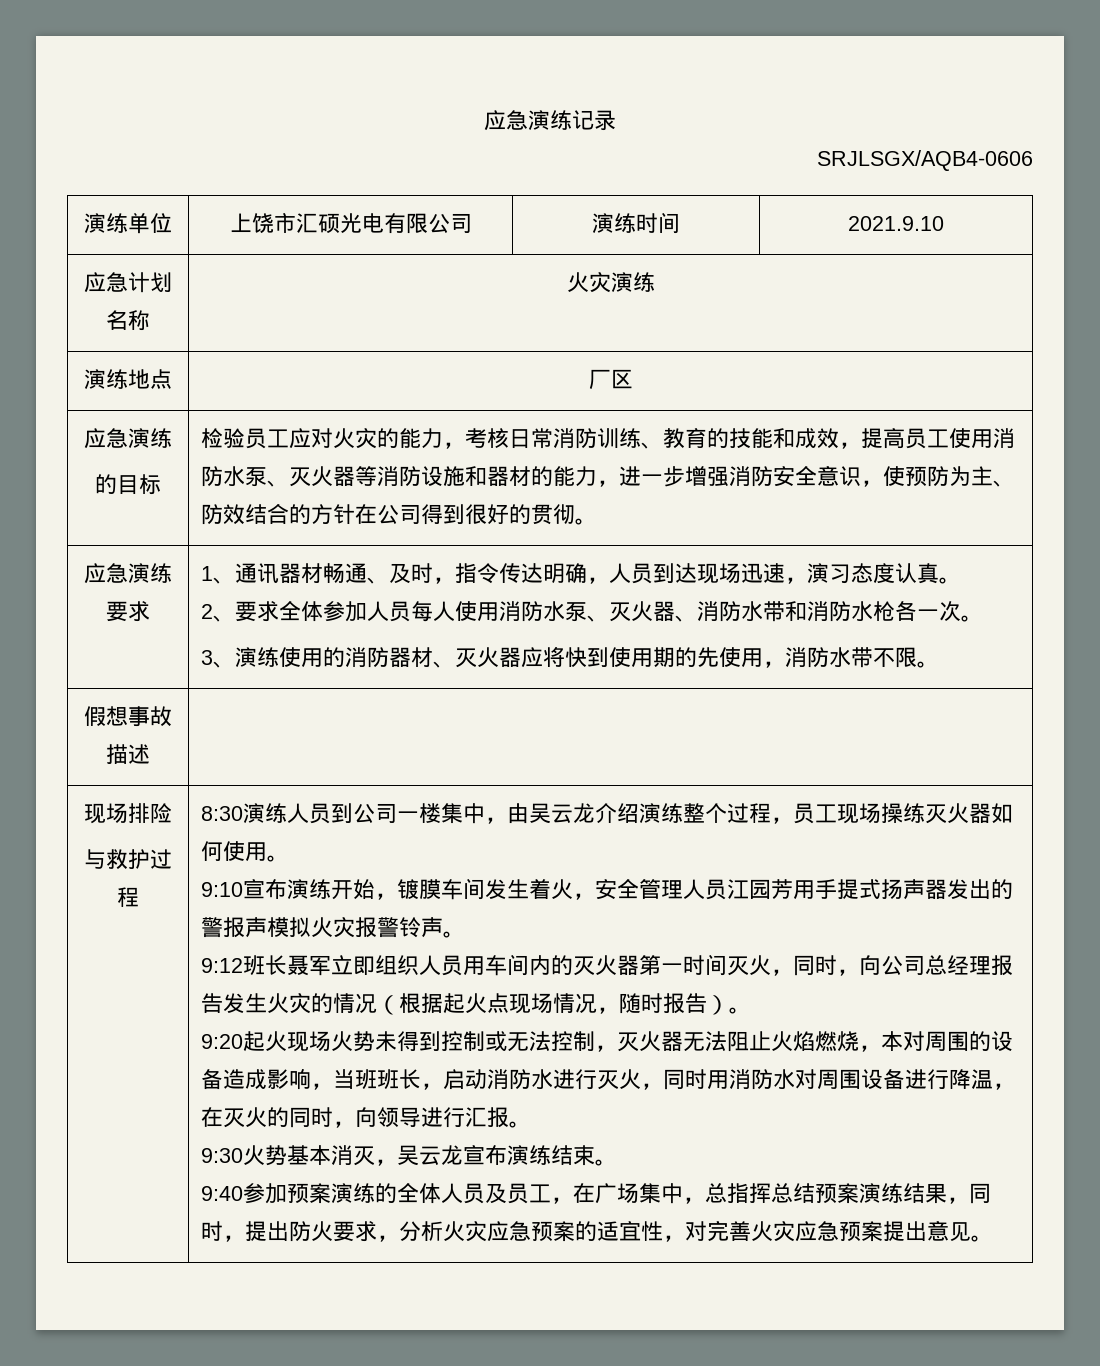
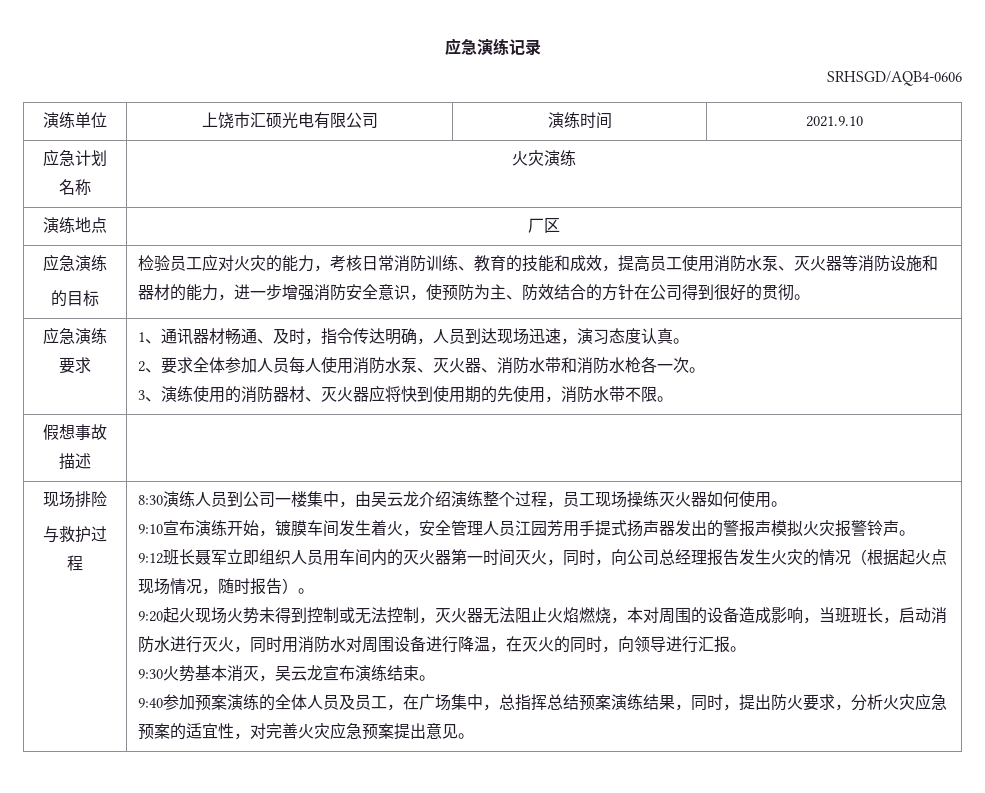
[817,150,1033,171] SRJLSGX/AQB4-0606 -> [827,71,962,86] SRHSGD/AQB4-0606

